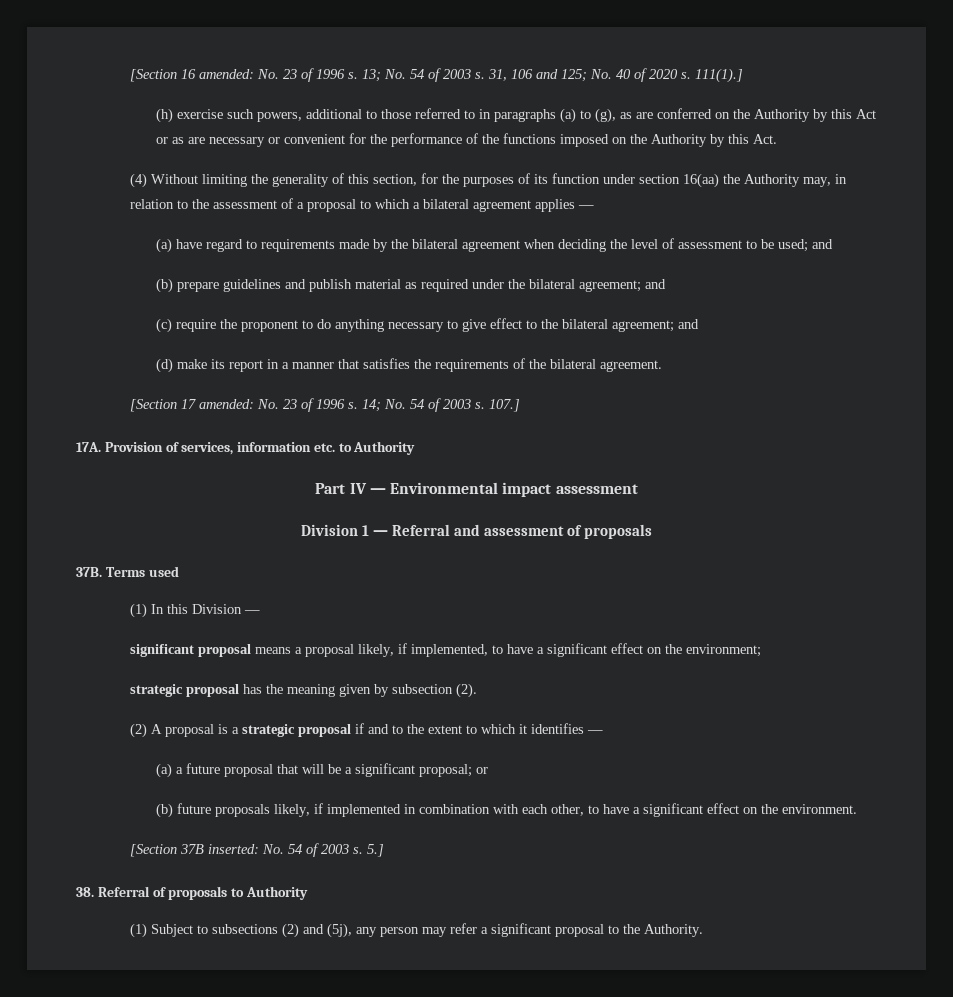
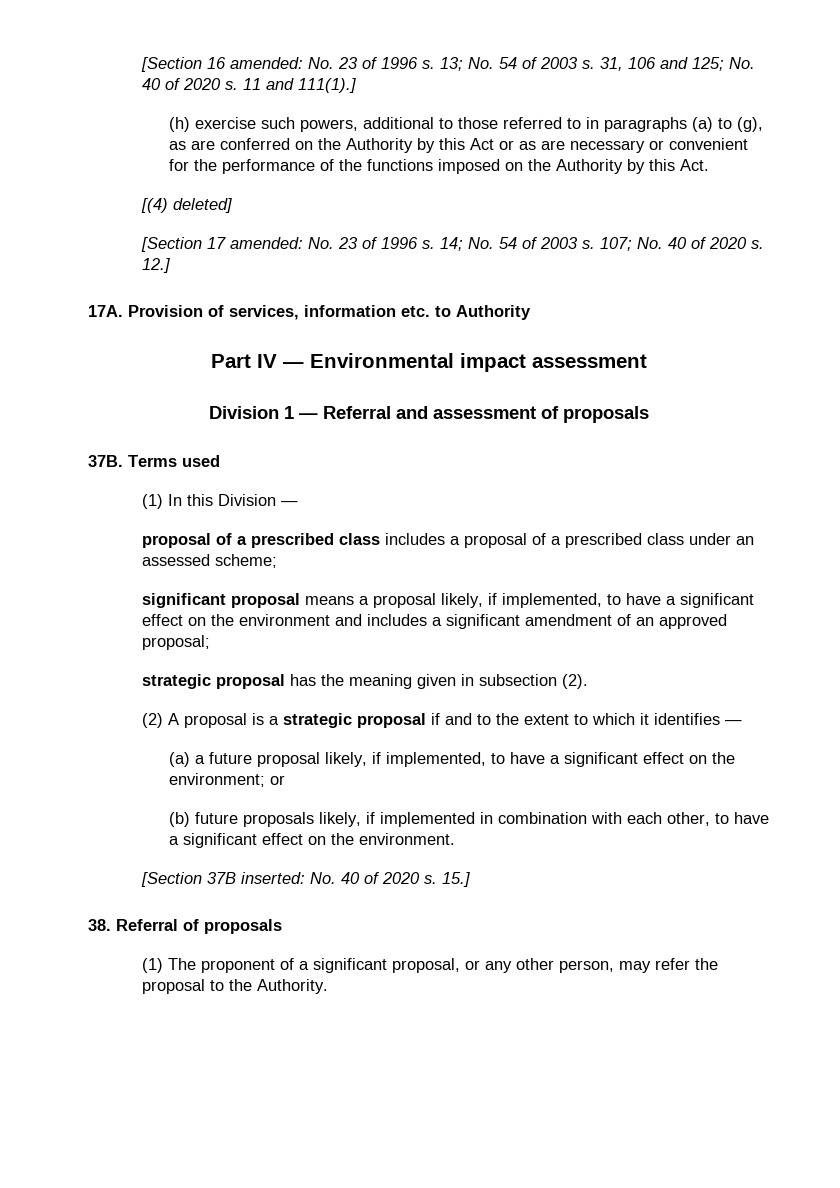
(691, 75) none -> [243,78,295,90] 11 and
[129,173,847,188] [129,198,594,212] [156,238,834,253] [156,278,667,293] [156,318,700,333] [156,358,663,373] (4) Without limiting the generality of this section, for the purposes of its function under section 16(aa) the Authority may, in relation to the assessment of a proposal to which a bilateral agreement applies — // (a) have regard to requirements made by the bilateral agreement when deciding the level of assessment to be used; and // (b) prepare guidelines and publish material as required under the bilateral agreement; and // (c) require the proponent to do anything necessary to give effect to the bilateral agreement; and // (d) make its report in a manner that satisfies the requirements of the bilateral agreement. -> [141,198,233,213] [(4) deleted]
[488,399,520,412] 107.] -> [600,237,765,251] [142,258,171,273] 107; No. 40 of 2020 s. 12.]
(260, 612) none -> [142,533,755,548] [142,554,278,568] // proposal of a prescribed class includes a proposal of a prescribed class under an assessed scheme;
[685,644,761,657] environment; -> [239,614,728,629] [142,635,211,650] environment and includes a significant amendment of an approved proposal;
[373,684,389,697] by -> [461,674,475,686] in
[277,763,473,777] that will be a significant proposal; -> [325,752,736,767] [169,773,266,787] likely, if implemented, to have a significant effect on the environment;
[287,843,384,857] 54 of 2003 s. 5.] -> [341,872,471,887] 40 of 2020 s. 15.]
[231,886,308,900] [129,923,551,938] to Authority // (1) Subject to subsections (2) and (5j), any person may refer a significant -> [142,958,719,973] // (1) The proponent of a significant proposal, or any other person, may refer the

